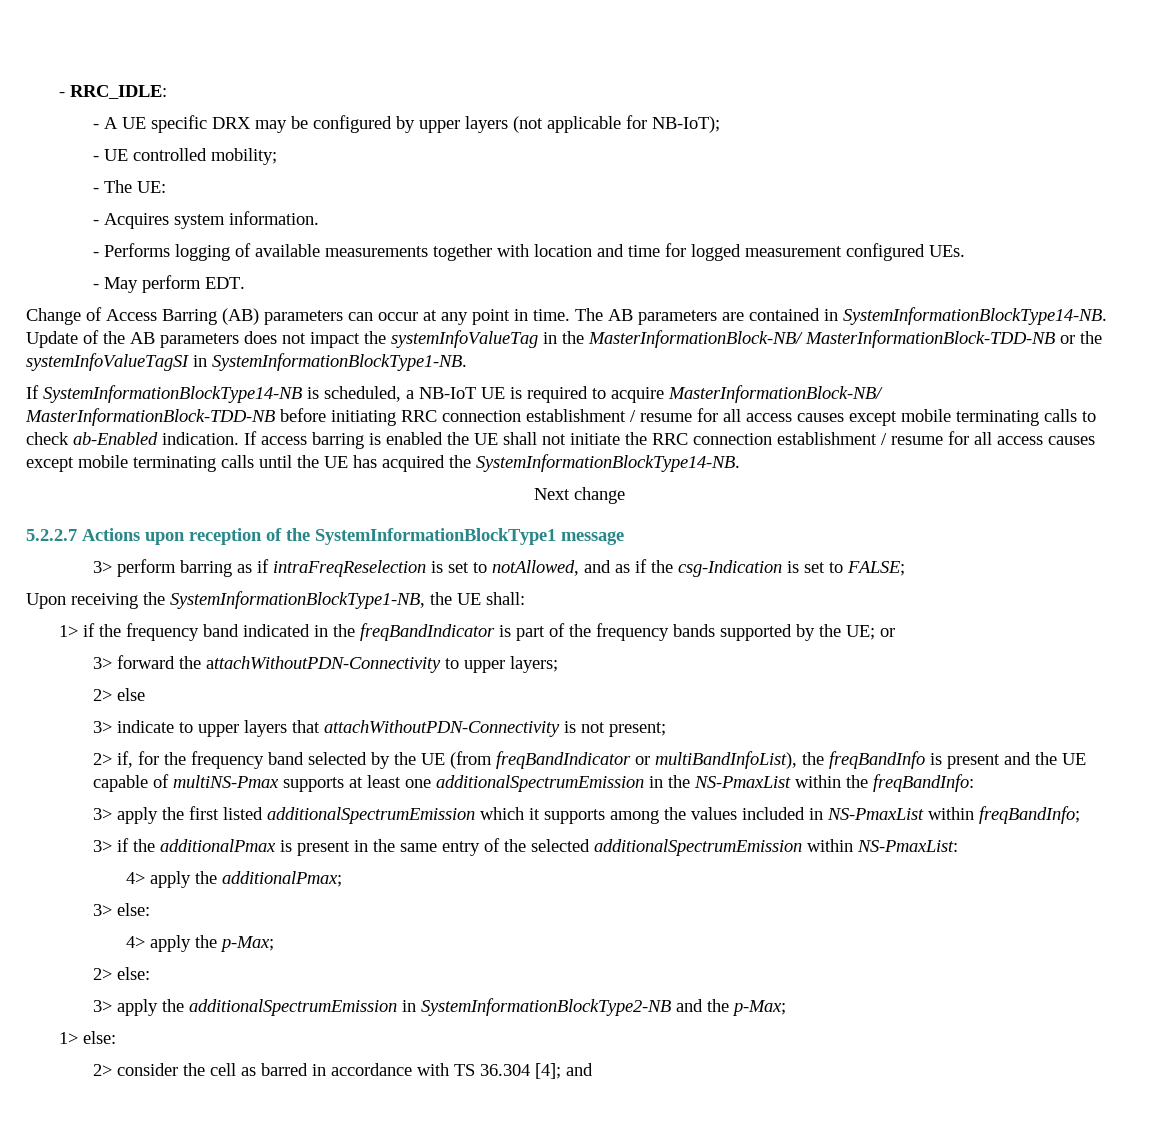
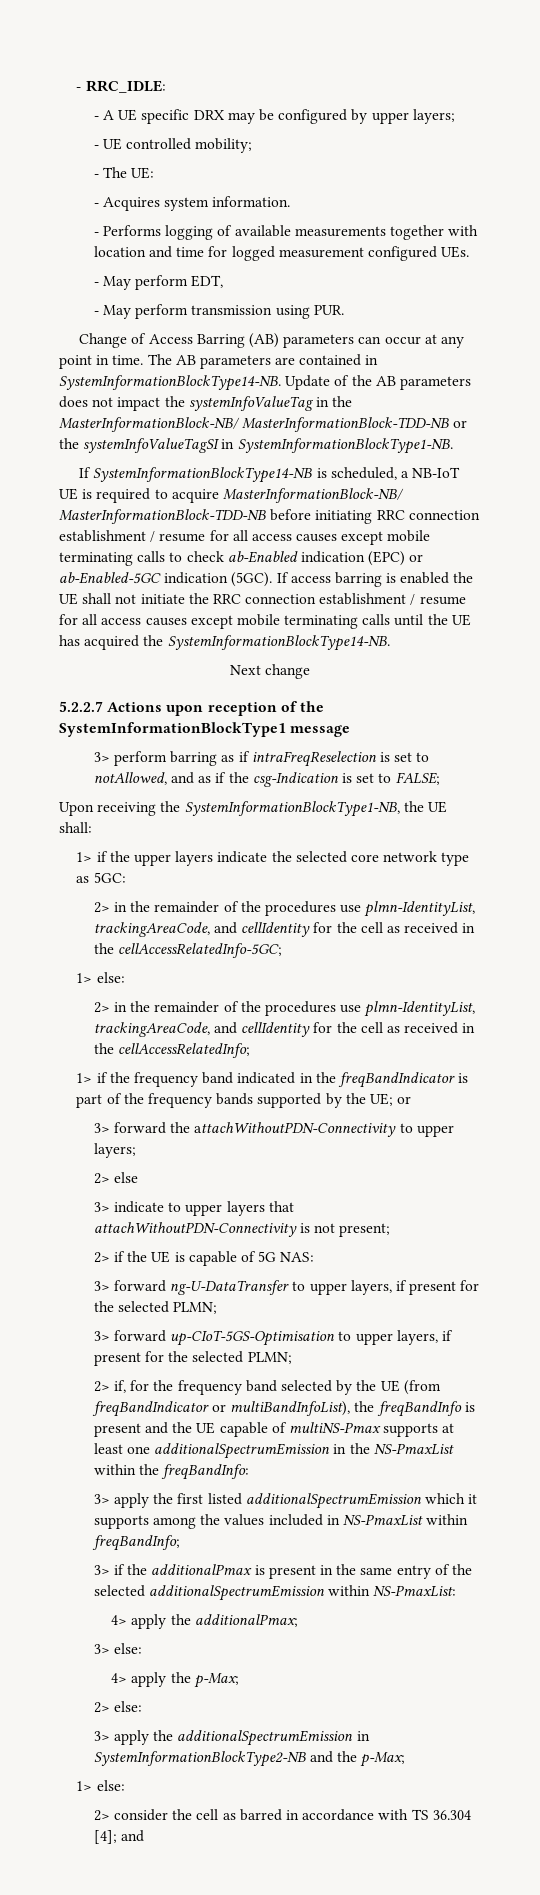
[464,115,720,133] layers (not applicable for NB-IoT); -> [412,109,455,124] layers;
[204,277,245,289] EDT. -> [191,275,224,288] [93,304,344,319] EDT, // - May perform transmission using PUR.
[162,432,239,445] indication. -> [300,551,424,566] [59,572,273,587] indication (EPC) or ab-Enabled-5GC indication (5GC).
(525, 598) none -> [76,851,470,866] [76,872,126,883] [93,901,476,917] [93,922,476,937] [93,943,283,958] [76,972,125,983] [93,1001,476,1017] [93,1022,476,1037] [93,1043,251,1058] // 1> if the upper layers indicate the selected core network type as 5GC: // 2> in the remainder of the procedures use plmn-IdentityList, trackingAreaCode, and cellIdentity for the cell as received in the cellAccessRelatedInfo-5GC; // 1> else: // 2> in the remainder of the procedures use plmn-IdentityList, trackingAreaCode, and cellIdentity for the cell as received in the cellAccessRelatedInfo;
(666, 729) none -> [93,1251,315,1266] [93,1280,480,1295] [93,1301,218,1314] [93,1330,453,1346] [93,1351,292,1366] // 2> if the UE is capable of 5G NAS: // 3> forward ng-U-DataTransfer to upper layers, if present for the selected PLMN; // 3> forward up-CIoT-5GS-Optimisation to upper layers, if present for the selected PLMN;

